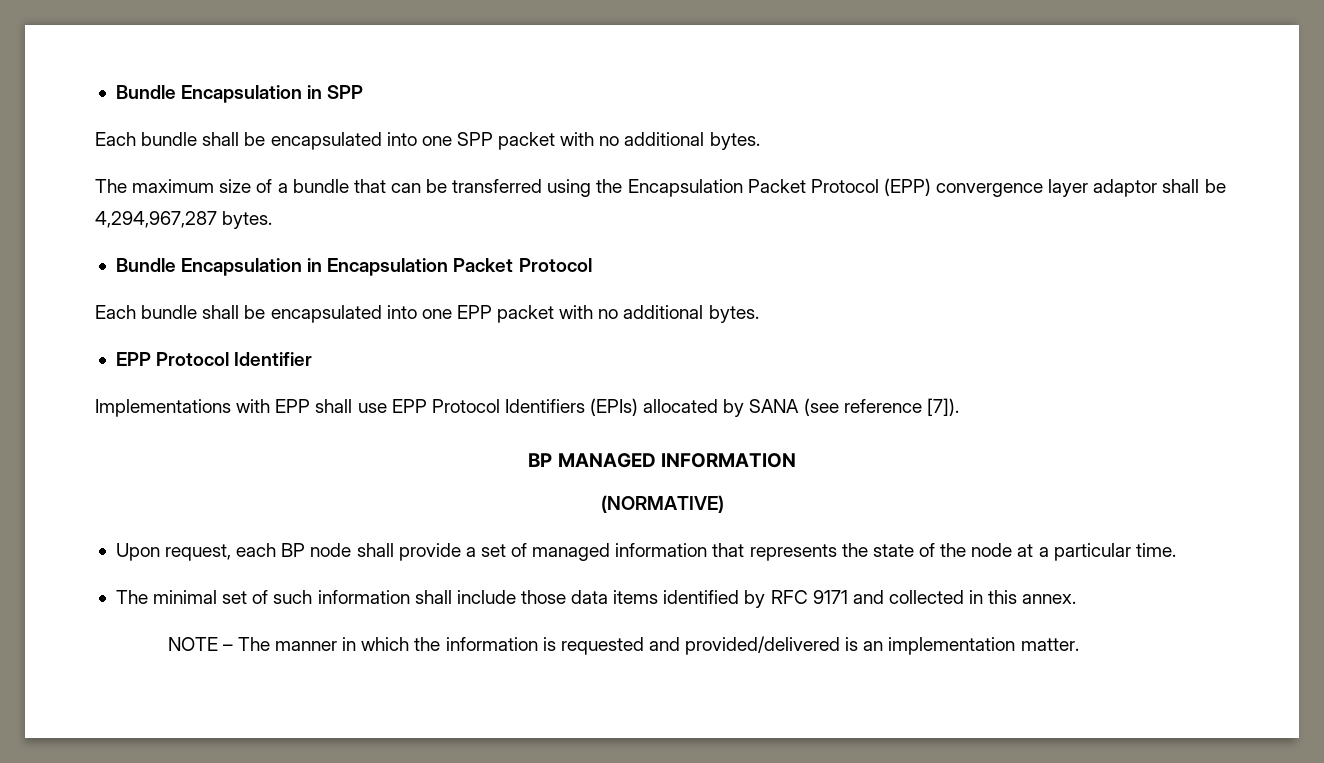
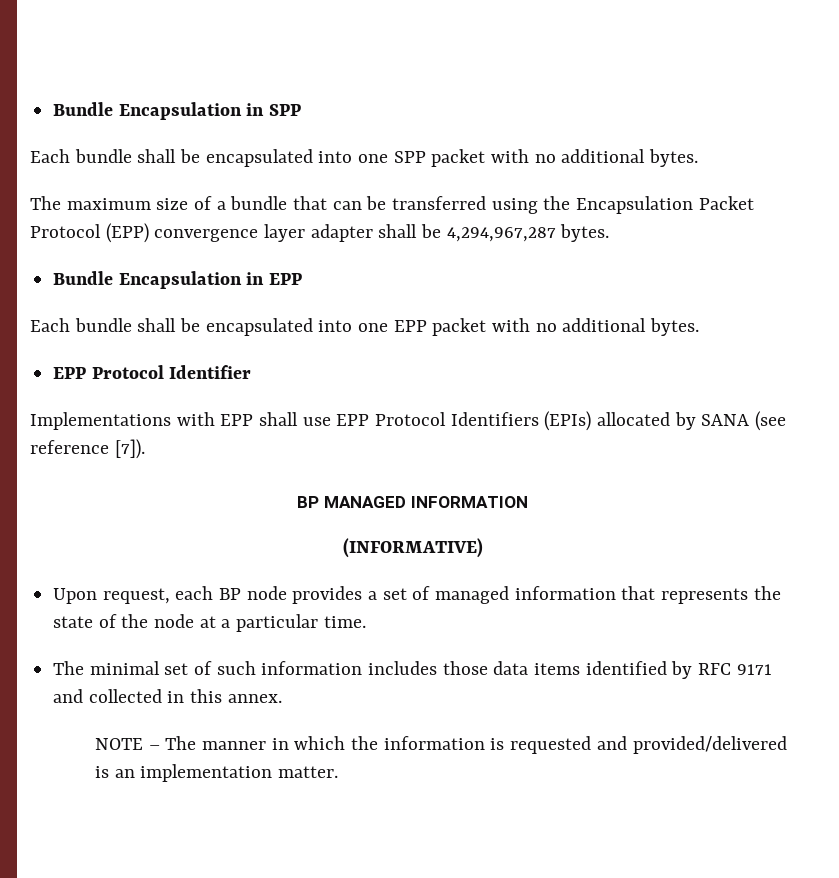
[1093,179,1158,197] adaptor -> [310,224,373,242] adapter
[327,258,592,276] Encapsulation Packet Protocol -> [269,273,303,285] EPP
[600,495,724,513] (NORMATIVE) -> [342,538,483,558] (INFORMATIVE)
[356,543,461,561] shall provide -> [292,586,363,604] provides
[414,590,516,604] shall include -> [368,661,438,675] includes

